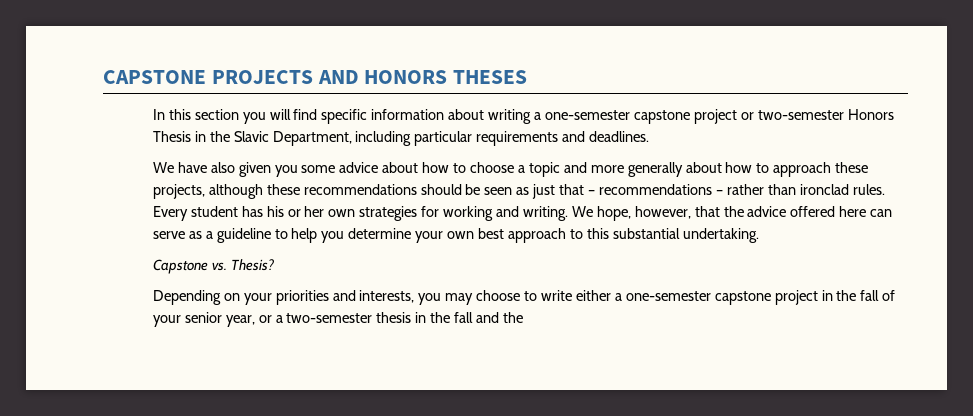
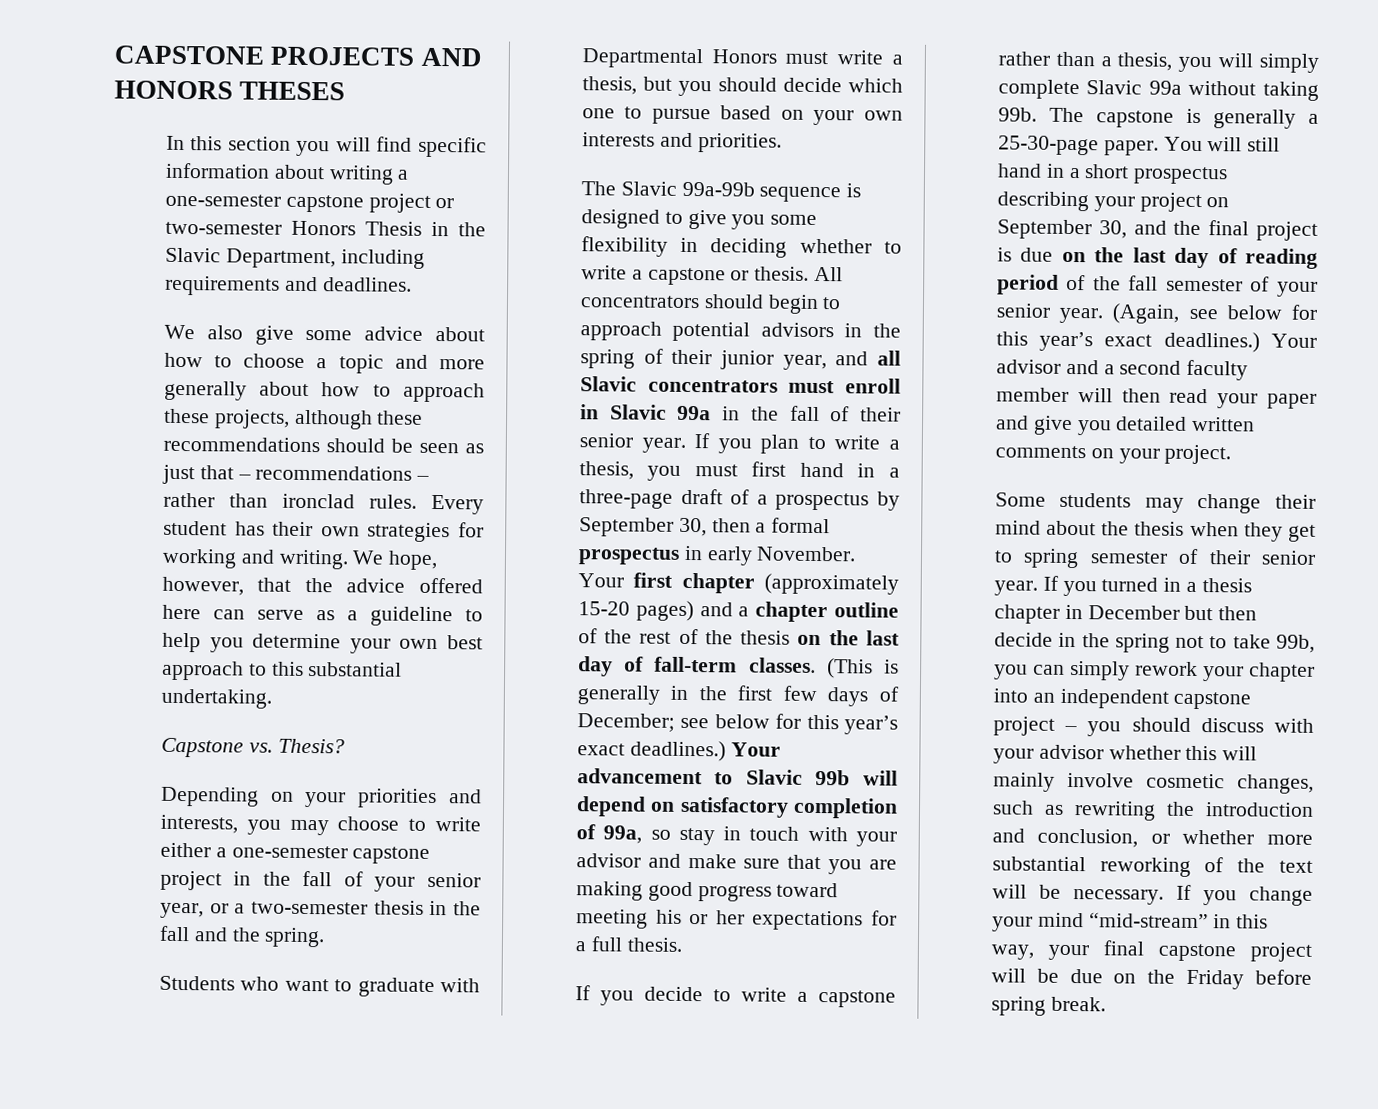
[414,131,473,146] particular -> (425, 259) none
[177,162,298,177] have also given you -> [206,325,294,345] also give
[266,206,325,217] his or her -> [272,521,314,537] their
(523, 317) none -> [264,927,326,948] [158,975,480,998] [581,48,903,69] [581,76,903,97] [581,105,903,126] [581,132,782,153] [580,181,862,203] [580,209,818,230] [580,236,902,258] [580,265,843,286] [579,294,842,315] [579,321,901,342] [579,348,901,371] [579,376,901,394] [579,404,901,422] [578,433,900,454] [578,461,900,481] [578,488,900,511] [578,517,831,537] [577,545,857,566] [577,572,899,595] [577,600,899,623] [577,628,900,646] [577,656,899,679] [576,685,899,707] [576,713,898,735] [576,740,781,762] [576,768,898,786] [575,796,898,819] [575,824,897,847] [575,853,897,875] [575,881,839,902] [575,909,897,931] [574,936,682,952] [574,985,896,1008] [997,51,1319,73] [997,79,1319,101] [997,107,1319,129] [997,135,1281,156] [996,163,1229,185] [996,191,1230,213] [996,219,1318,241] [996,247,1318,269] [996,274,1318,297] [995,303,1317,324] [995,331,1317,353] [995,359,1249,381] [995,387,1317,409] [994,415,1256,436] [994,444,1232,465] [994,492,1316,514] [994,520,1316,542] [993,548,1316,569] [993,575,1252,597] [993,604,1258,624] [993,632,1315,653] [993,660,1315,682] [992,688,1252,710] [992,716,1314,737] [992,744,1258,764] [992,772,1314,794] [991,800,1314,821] [991,828,1313,848] [991,856,1313,877] [991,884,1313,906] [991,912,1269,932] [990,940,1312,962] [990,968,1312,990] [990,996,1106,1016] spring. // Students who want to graduate with Departmental Honors must write a thesis, but you should decide which one to pursue based on your own interests and priorities. // The Slavic 99a-99b sequence is designed to give you some flexibility in deciding whether to write a capstone or thesis. All concentrators should begin to approach potential advisors in the spring of their junior year, and all Slavic concentrators must enroll in Slavic 99a in the fall of their senior year. If you plan to write a thesis, you must first hand in a three-page draft of a prospectus by September 30, then a formal prospectus in early November. Your first chapter (approximately 15-20 pages) and a chapter outline of the rest of the thesis on the last day of fall-term classes. (This is generally in the first few days of December; see below for this year’s exact deadlines.) Your advancement to Slavic 99b will depend on satisfactory completion of 99a, so stay in touch with your advisor and make sure that you are making good progress toward meeting his or her expectations for a full thesis. // If you decide to write a capstone rather than a thesis, you will simply complete Slavic 99a without taking 99b. The capstone is generally a 25-30-page paper. You will still hand in a short prospectus describing your project on September 30, and the final project is due on the last day of reading period of the fall semester of your senior year. (Again, see below for this year’s exact deadlines.) Your advisor and a second faculty member will then read your paper and give you detailed written comments on your project. // Some students may change their mind about the thesis when they get to spring semester of their senior year. If you turned in a thesis chapter in December but then decide in the spring not to take 99b, you can simply rework your chapter into an independent capstone project – you should discuss with your advisor whether this will mainly involve cosmetic changes, such as rewriting the introduction and conclusion, or whether more substantial reworking of the text will be necessary. If you change your mind “mid-stream” in this way, your final capstone project will be due on the Friday before spring break.

